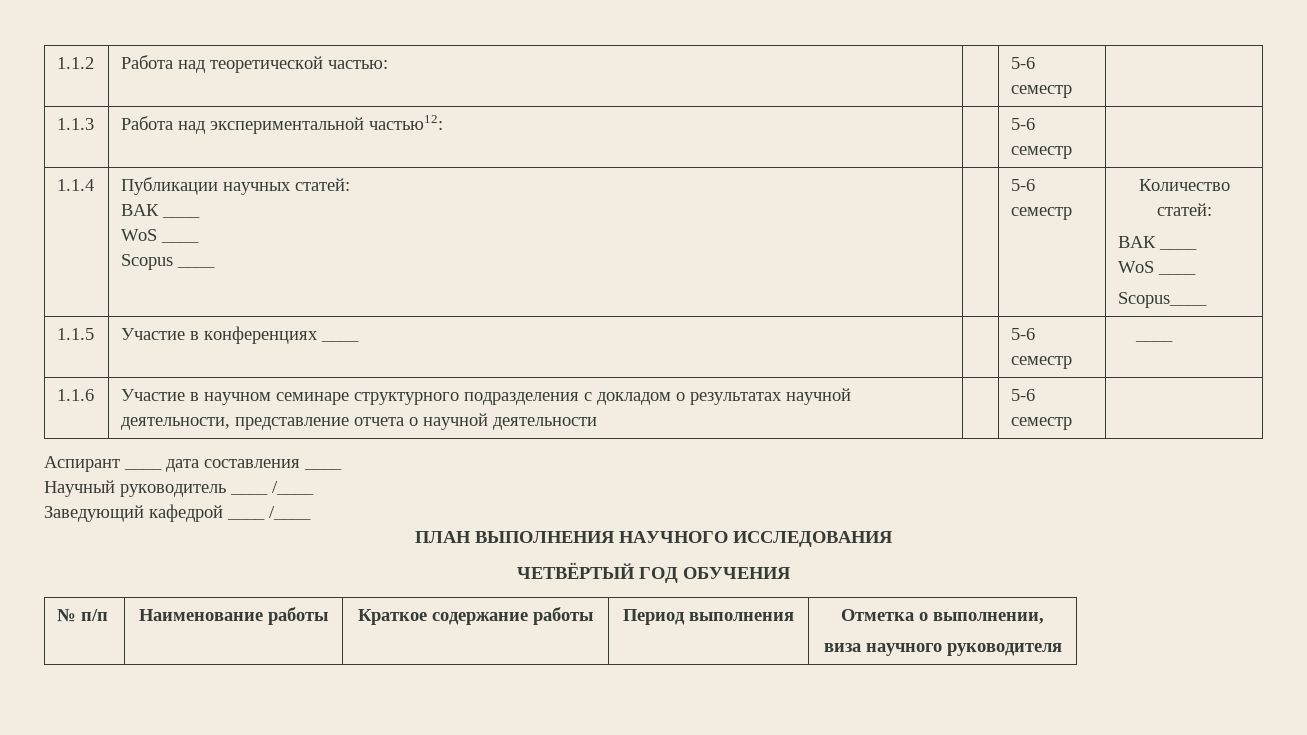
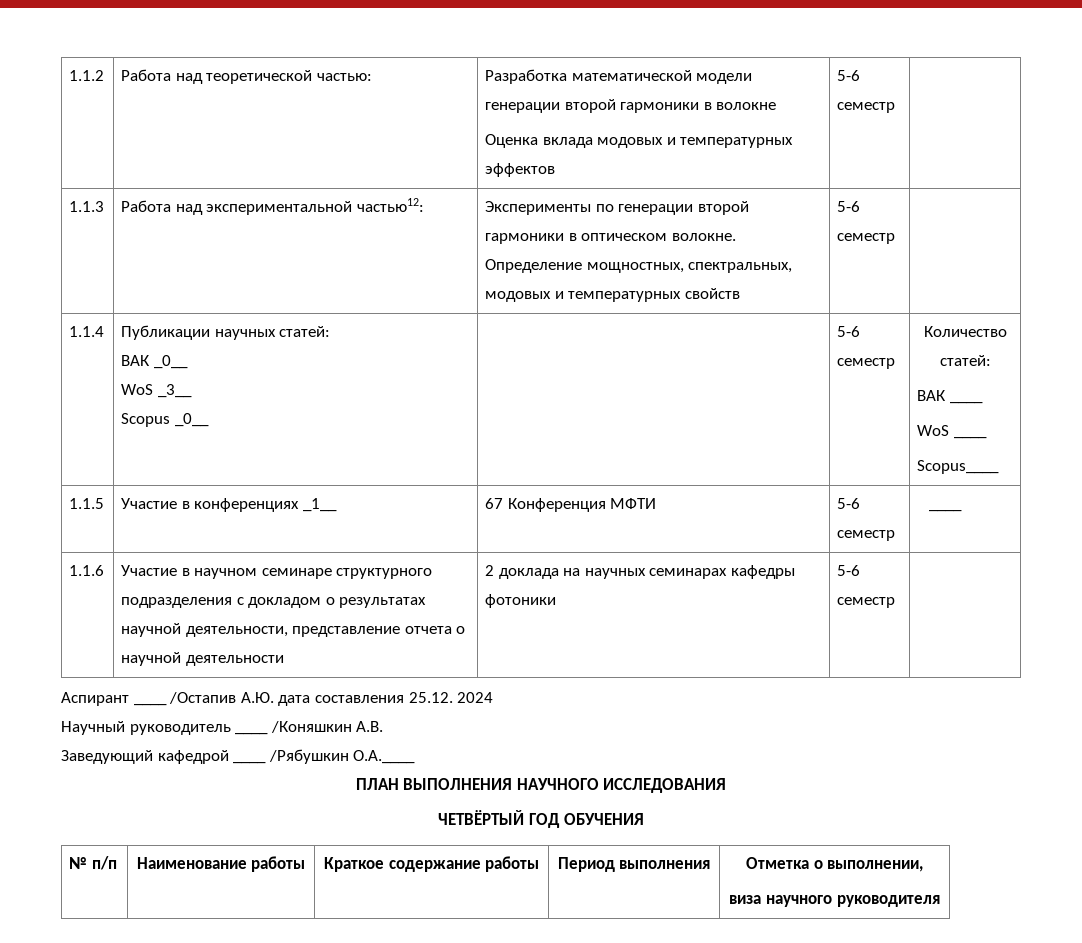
(389, 64) none -> [485,69,753,84] [485,99,777,113] [485,134,794,148] [485,163,556,177] Разработка математической модели генерации второй гармоники в волокне // Оценка вклада модовых и температурных эффектов
(444, 122) none -> [485,201,749,215] [485,233,736,244] [485,259,793,273] [485,288,740,302] Эксперименты по генерации второй гармоники в оптическом волокне. Определение мощностных, спектральных, модовых и температурных свойств
[162,216,201,218] [121,229,158,241] [161,241,200,243] ____ // WoS ____ -> [153,355,188,369] [121,384,192,398] _0__ // WoS _3__
[177,266,216,268] ____ -> [174,413,209,427] _0__
[321,340,360,342] ____ | -> [302,498,337,512] [485,498,657,512] _1__ | 67 Конференция МФТИ
[1011,389,1036,401] [1011,417,1073,430] [44,456,300,472] [304,468,342,470] | 5-6 семестр | // Аспирант ____ дата составления ____ -> [485,565,795,579] [485,594,557,608] [837,565,861,576] [837,597,896,608] [61,692,494,706] 2 доклада на научных семинарах кафедры фотоники | 5-6 семестр | // Аспирант ____ /Остапив А.Ю. дата составления 25.12. 2024
[272,481,314,495] /____ -> [270,721,384,733] /Коняшкин А.В.
[269,506,311,520] /____ -> [268,749,416,764] /Рябушкин О.А.____

